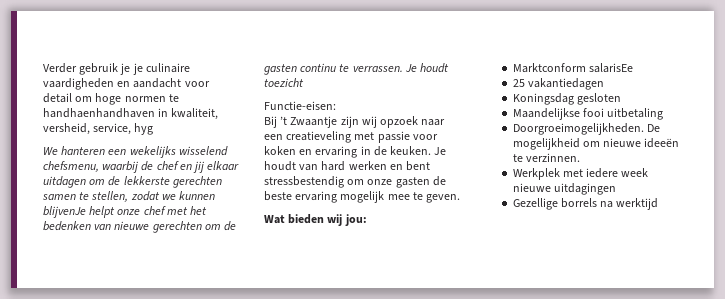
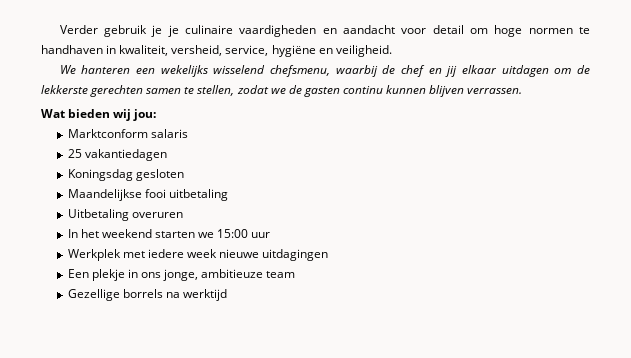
[43,108,155,118] handhaenhandhaven -> [41,45,103,54] handhaven
[134,123,154,135] hyg -> [271,45,392,57] hygiëne en veiligheid.
[179,191,216,200] [43,206,208,218] [43,221,221,233] kunnen blijvenJe helpt onze chef met het bedenken van nieuwe gerechten om -> (286, 91) none
[339,64,350,72] te -> [386,85,465,97] kunnen blijven
[404,63,450,73] [264,78,304,87] [264,101,336,110] [264,116,446,128] [264,131,438,143] [264,146,447,158] [264,161,431,171] [264,176,446,188] [264,191,461,203] Je houdt toezicht // Functie-eisen: // Bij ’t Zwaantje zijn wij opzoek naar een creatieveling met passie voor koken en ervaring in de keuken. Je houdt van hard werken en bent stressbestendig om onze gasten de beste ervaring mogelijk mee te geven. -> (523, 91) none
[588,63,633,73] salarisEe -> [150,129,188,138] salaris
[512,123,660,135] [512,138,680,150] [512,153,580,162] Doorgroeimogelijkheden. De mogelijkheid om nieuwe ideeën te verzinnen. -> [67,209,183,221] [67,229,271,238] Uitbetaling overuren // In het weekend starten we 15:00 uur
(616, 189) none -> [67,269,296,281] // Een plekje in ons jonge, ambitieuze team

